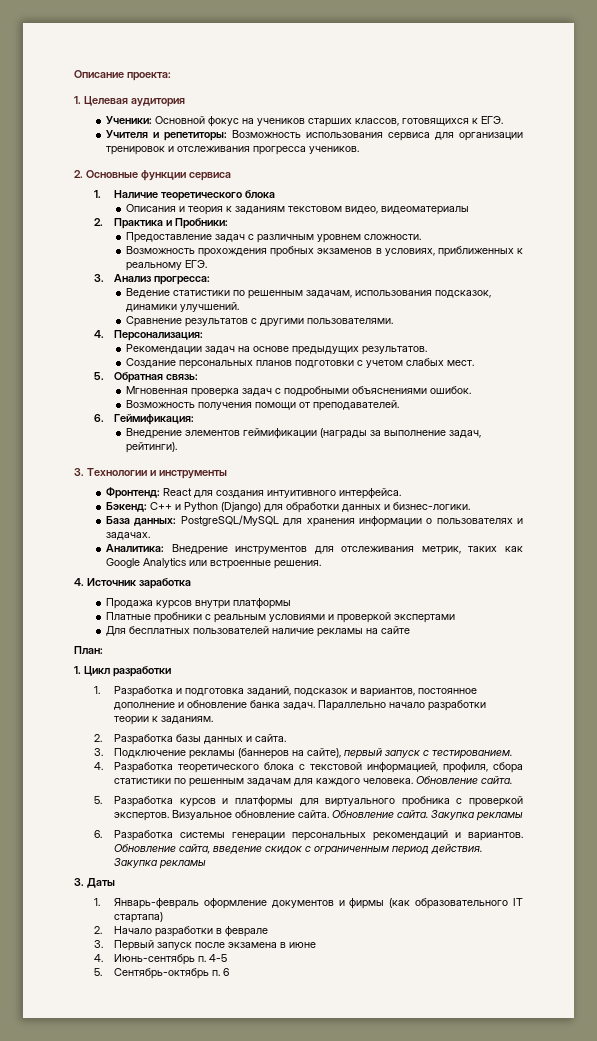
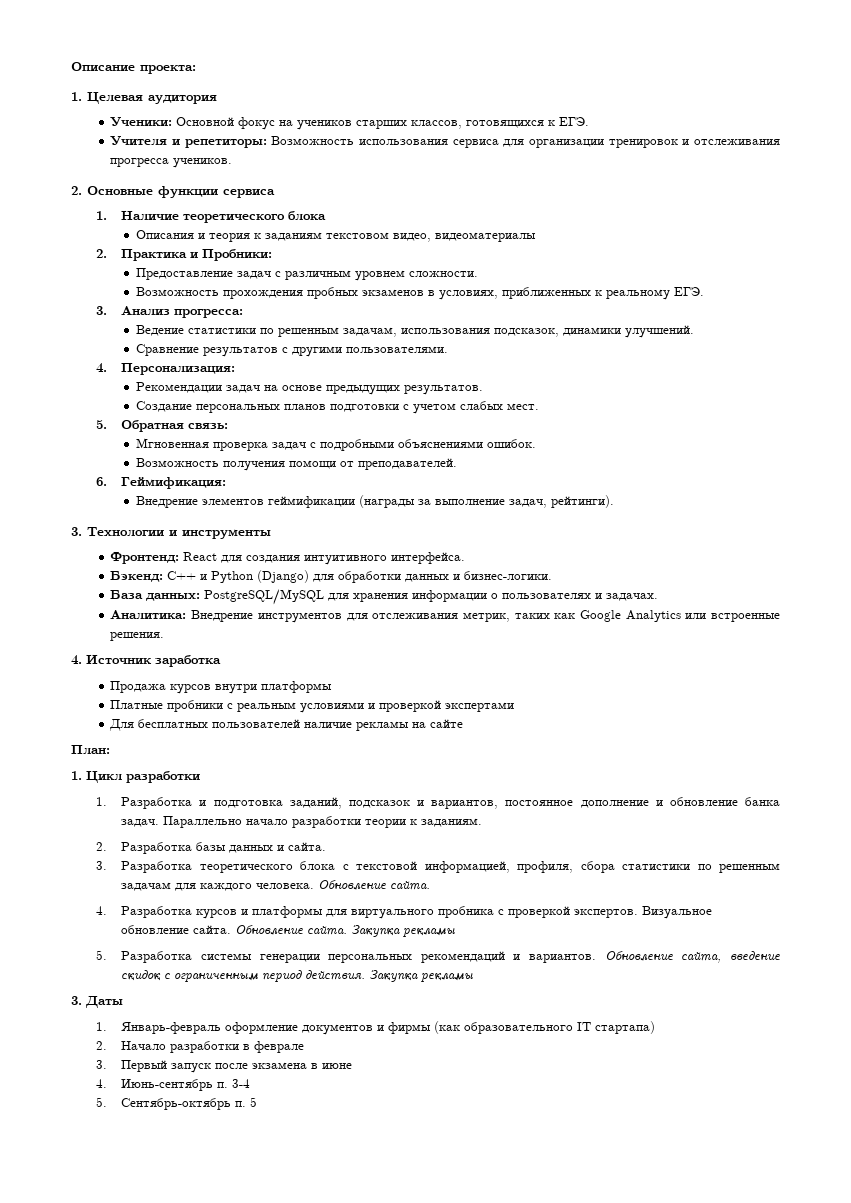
[113,748,512,759] [93,762,103,770] Подключение рекламы (баннеров на сайте), первый запуск с тестированием. // 4. -> (108, 865) none
[93,796,102,804] 5. -> [96,906,108,915] 4.
[93,830,102,838] 6. -> [96,950,108,960] 5.
[208,954,227,962] 4-5 -> [232,1079,251,1088] 3-4
[222,968,229,976] 6 -> [250,1097,258,1107] 5

